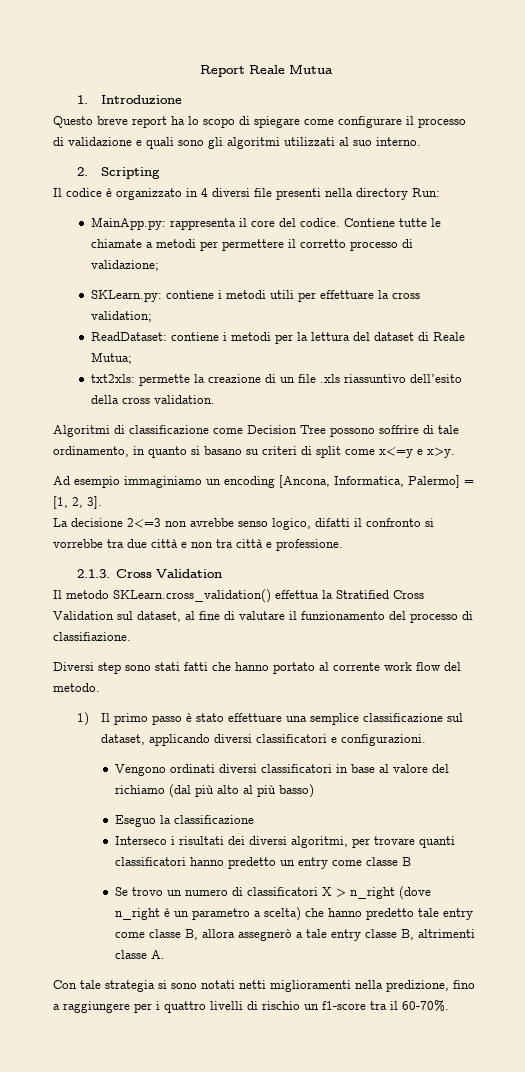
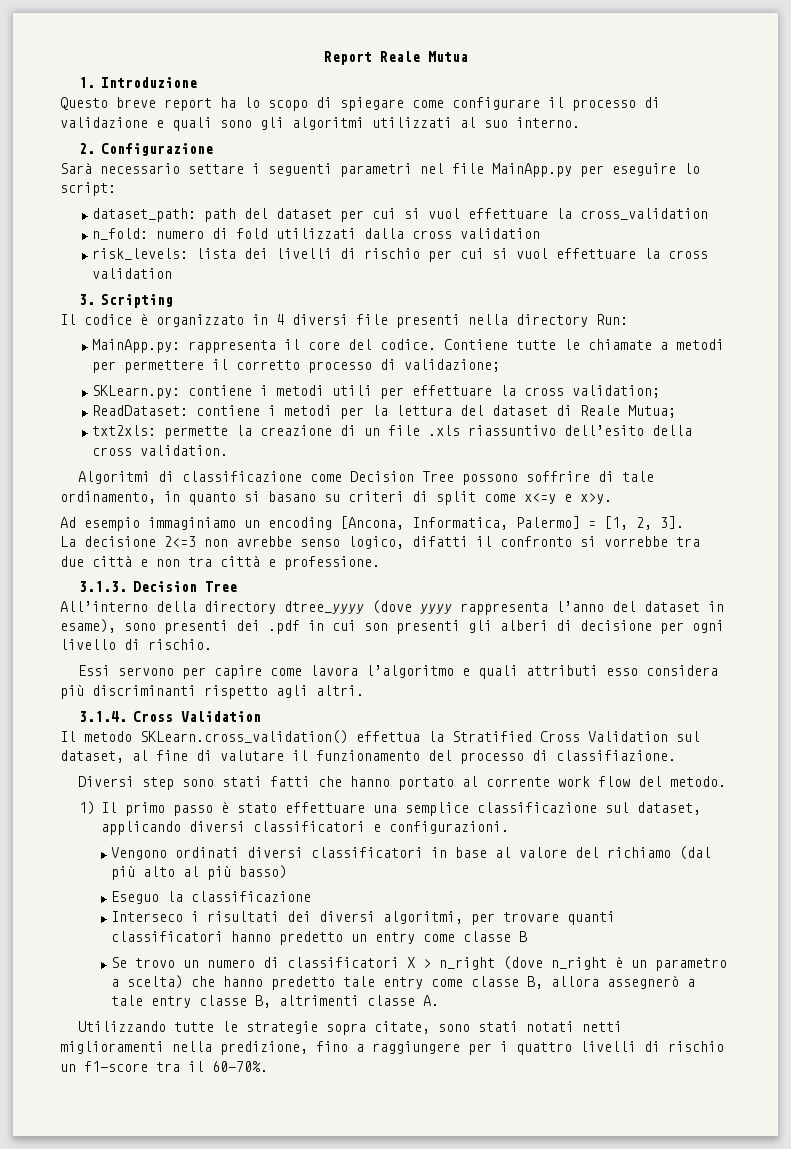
(88, 171) none -> [101,143,214,156] [60,162,700,177] [60,182,116,196] [92,208,709,222] [92,228,541,240] [92,248,709,262] [92,268,173,279] [79,294,96,305] Configurazione // Sarà necessario settare i seguenti parametri nel file MainApp.py per eseguire lo script: // dataset_path: path del dataset per cui si vuol effettuare la cross_validation // n_fold: numero di fold utilizzati dalla cross validation // risk_levels: lista dei livelli di rischio per cui si vuol effettuare la cross validation // 3.
[76,569,110,578] 2.1.3. -> [79,581,238,592] [60,600,724,615] [60,619,724,634] [60,639,212,650] [77,665,718,679] [60,685,364,699] [79,711,128,722] 3.1.3. Decision Tree // All’interno della directory dtree_yyyy (dove yyyy rappresenta l’anno del dataset in esame), sono presenti dei .pdf in cui son presenti gli alberi di decisione per ogni livello di rischio. // Essi servono per capire come lavora l’algoritmo e quali attributi esso considera più discriminanti rispetto agli altri. // 3.1.4.
[53,980,197,992] Con tale strategia si sono -> [77,1021,518,1035] Utilizzando tutte le strategie sopra citate, sono stati

